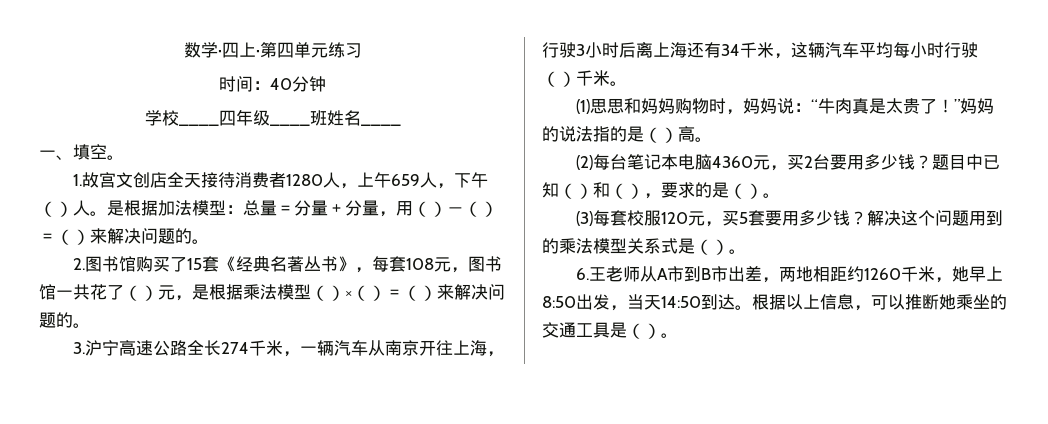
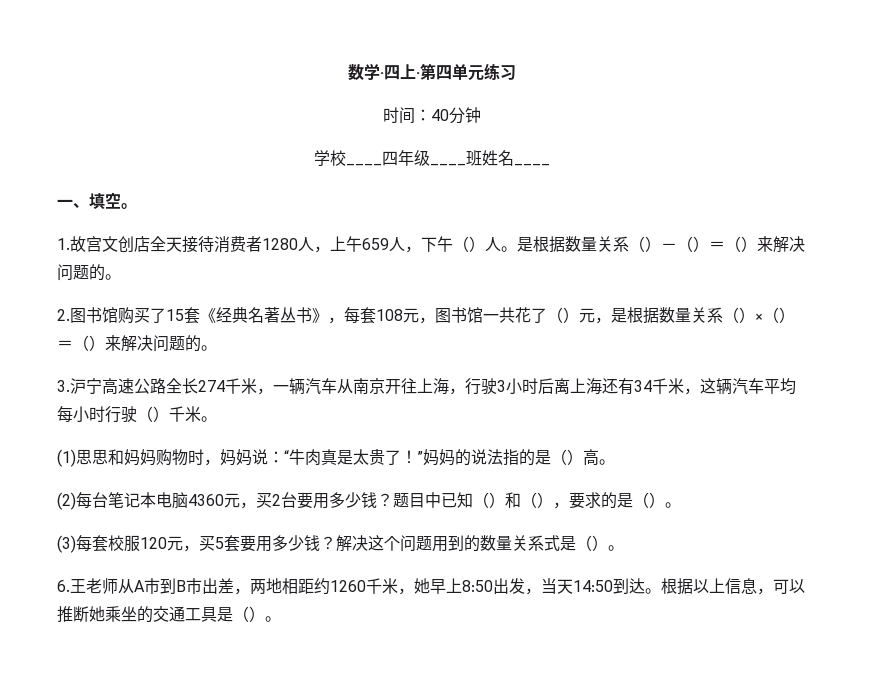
[158,200,413,217] 加法模型：总量＝分量＋分量，用 -> [565,236,629,252] 数量关系
[243,284,311,300] 乘法模型 -> [659,307,723,323] 数量关系
[559,238,627,254] 乘法模型 -> [480,535,512,551] 数量

